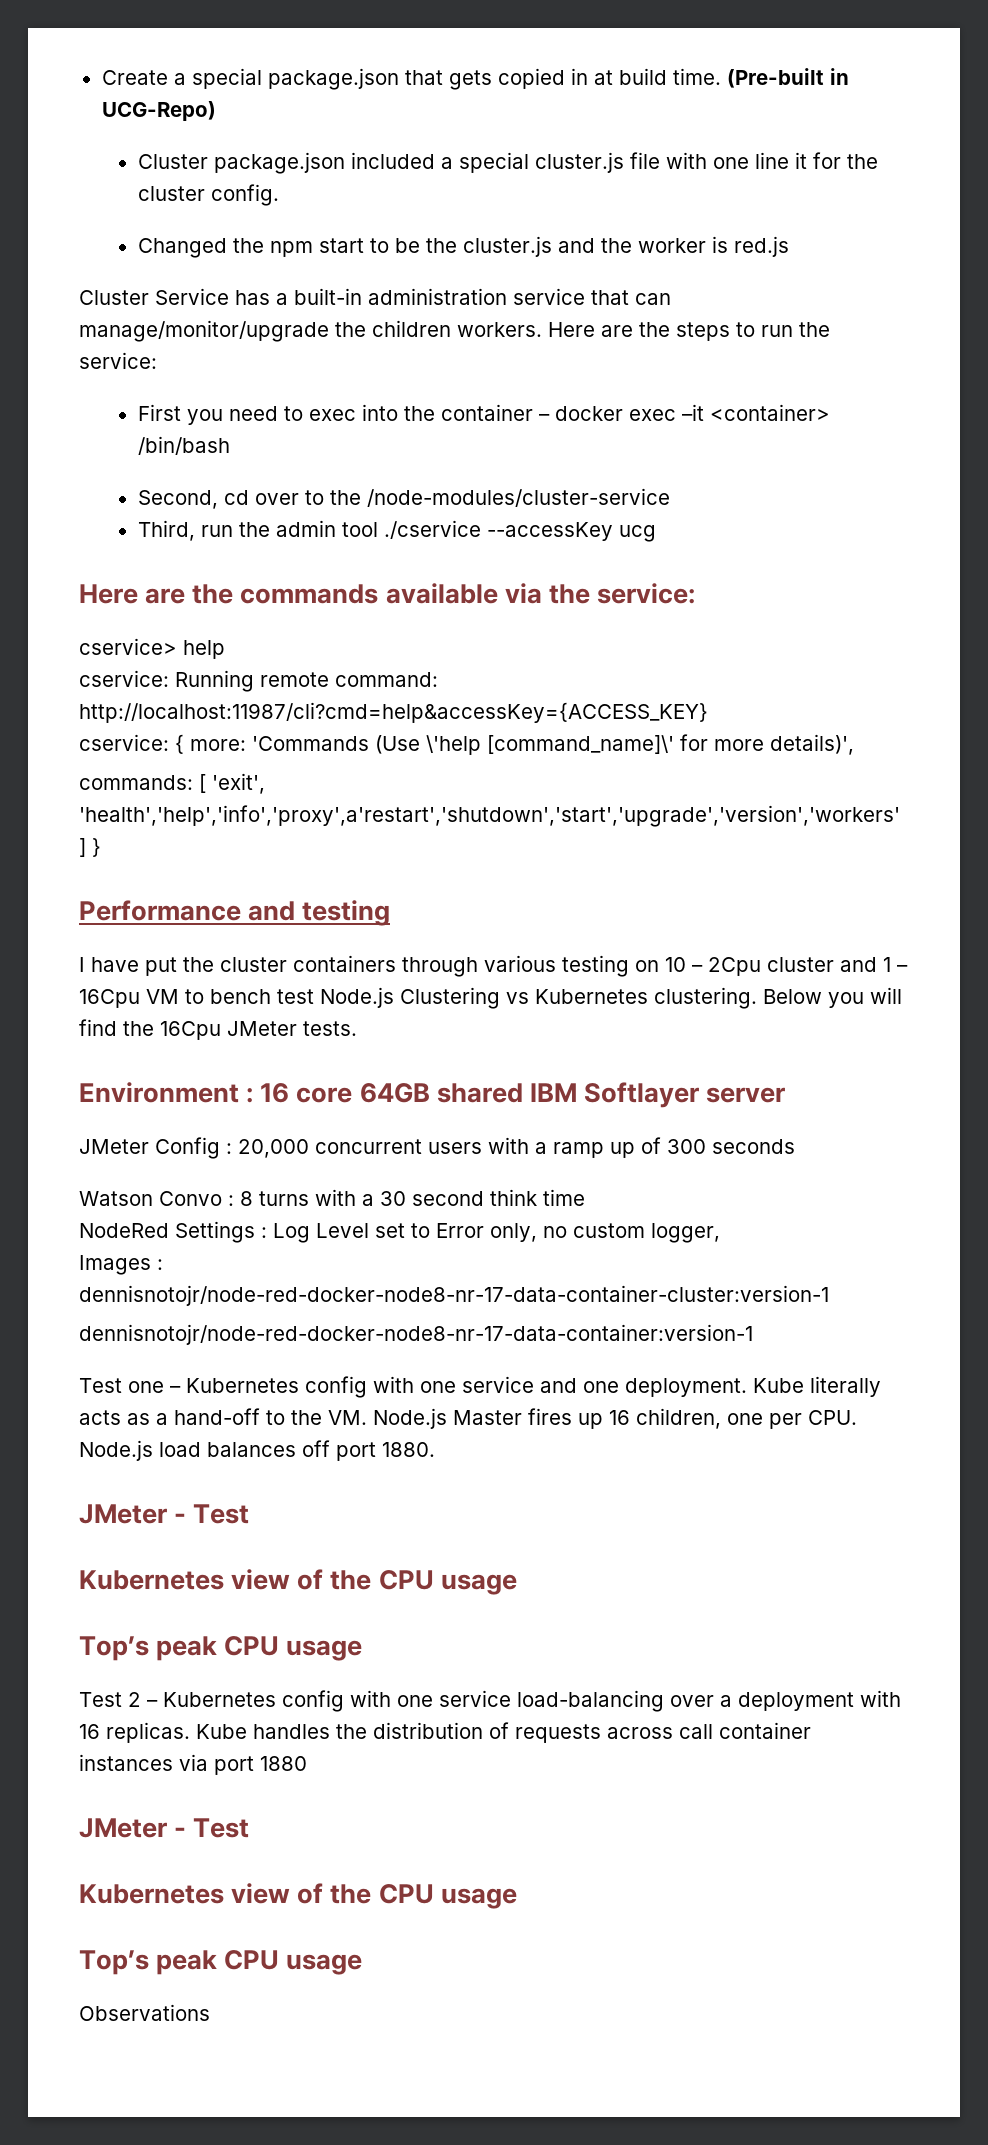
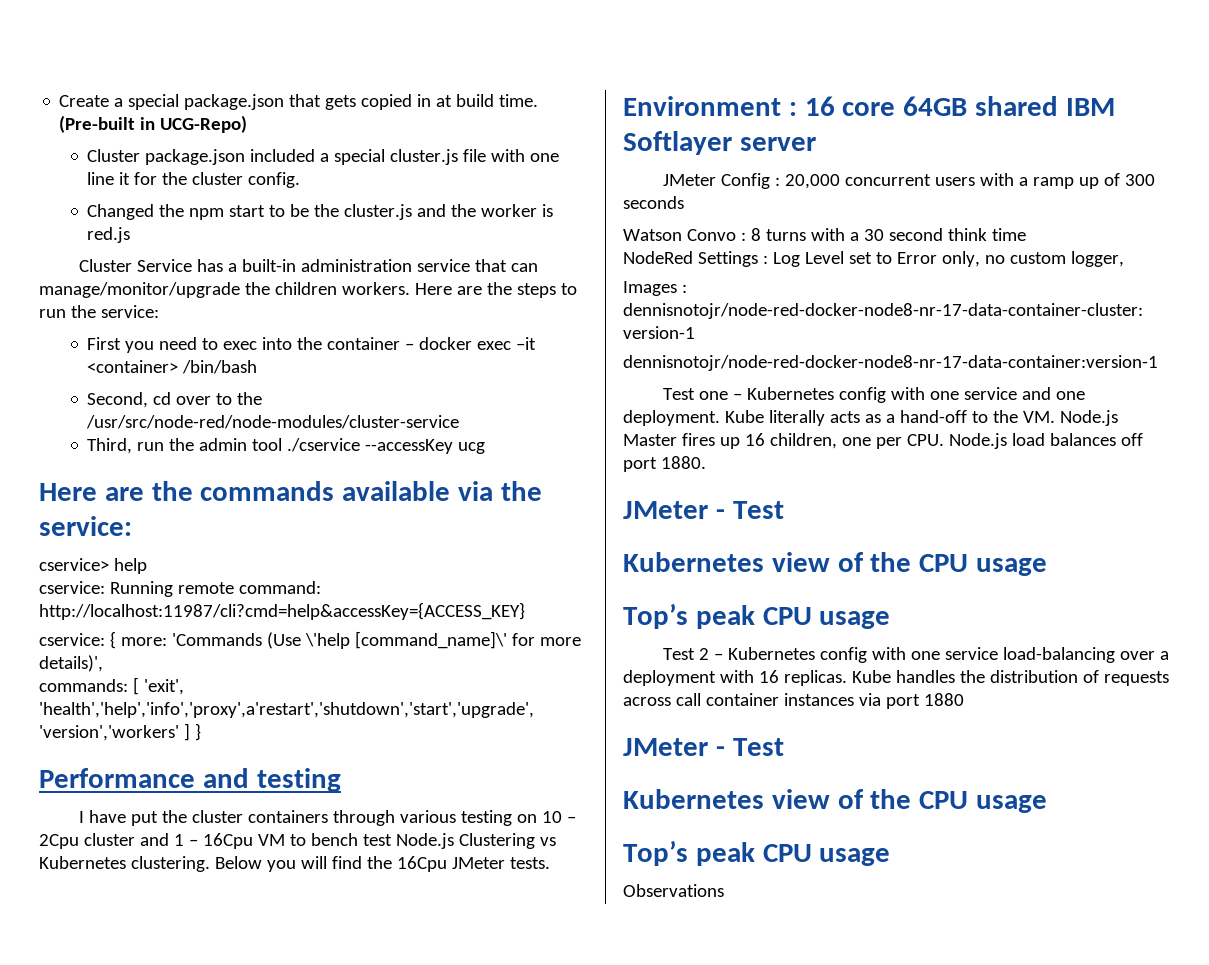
[366,488,670,507] /node-modules/cluster-service -> [86,415,460,429] /usr/src/node-red/node-modules/cluster-service

